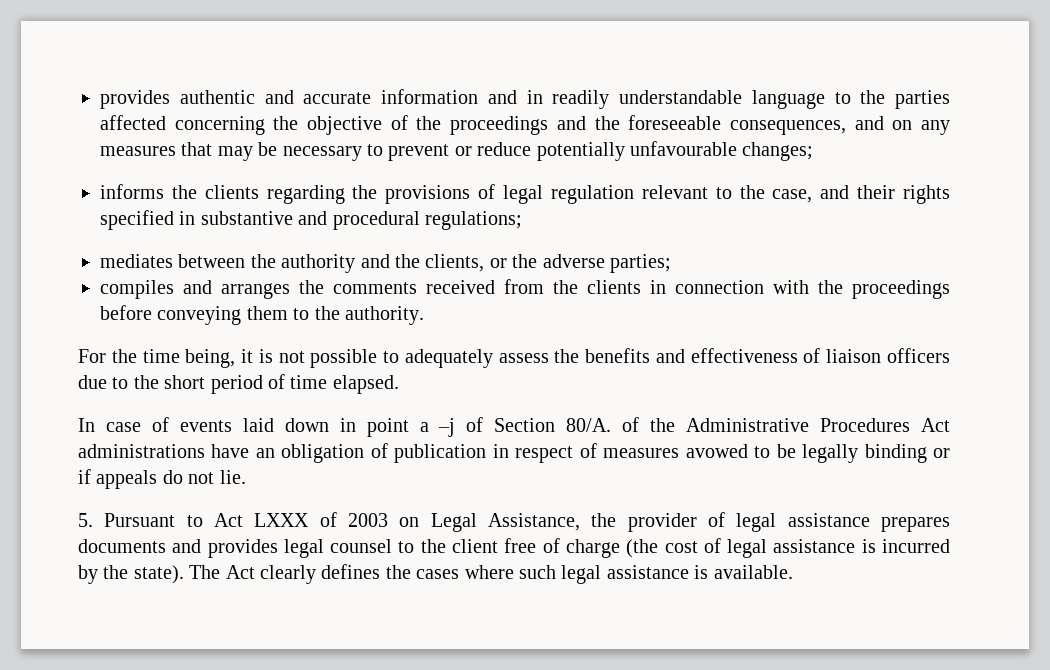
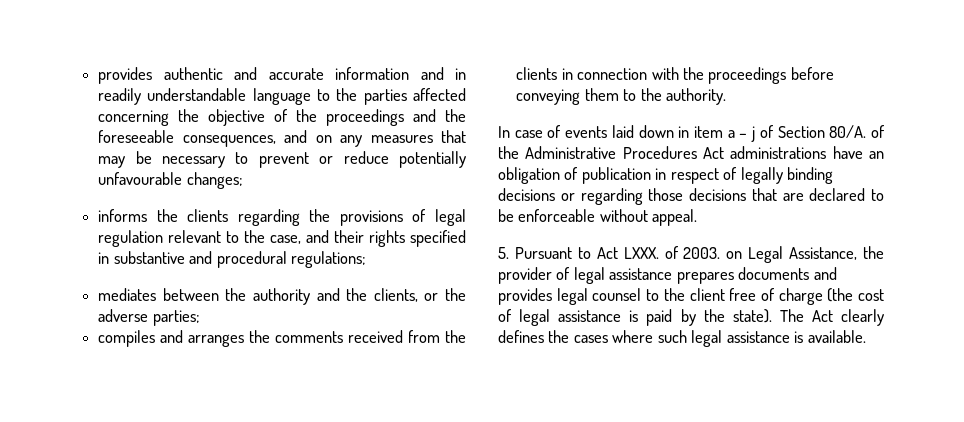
[78,348,950,368] [78,374,399,394] // For the time being, it is not possible to adequately assess the benefits and effectiveness of liaison officers due to the short period of time elapsed. -> (726, 96) none
[366,418,456,437] point a –j -> [694,126,756,142] item a – j
[603,444,950,463] [78,469,246,489] measures avowed to be legally binding or if appeals do not lie. -> [740,167,834,184] [498,188,884,205] [498,209,698,226] legally binding decisions or regarding those decisions that are declared to be enforceable without appeal.
[254,512,388,527] LXXX of 2003 -> [623,246,721,259] LXXX. of 2003.
[881,539,950,553] incurred -> [646,309,673,326] paid

